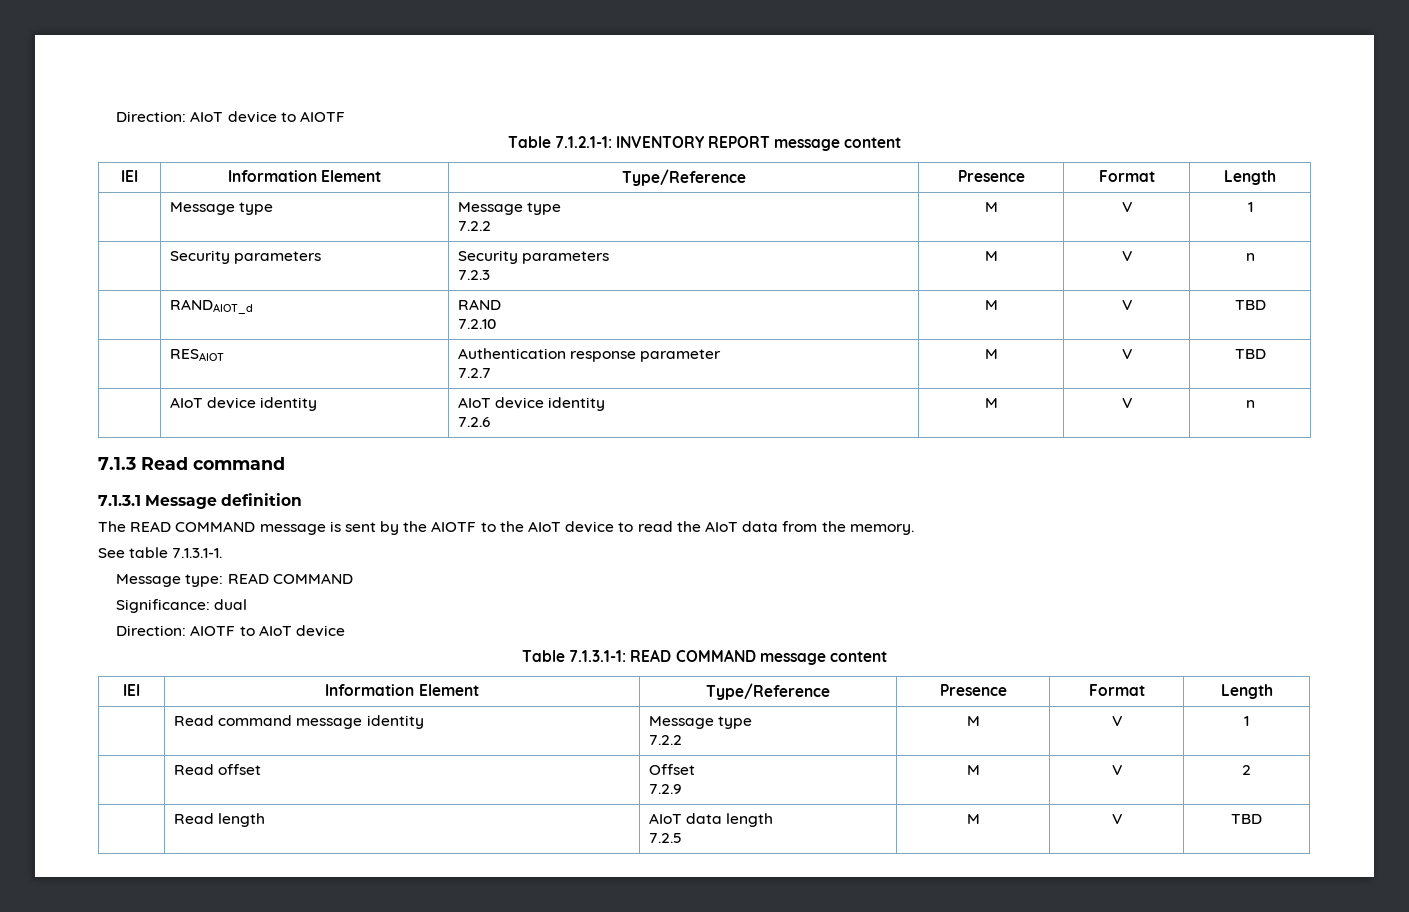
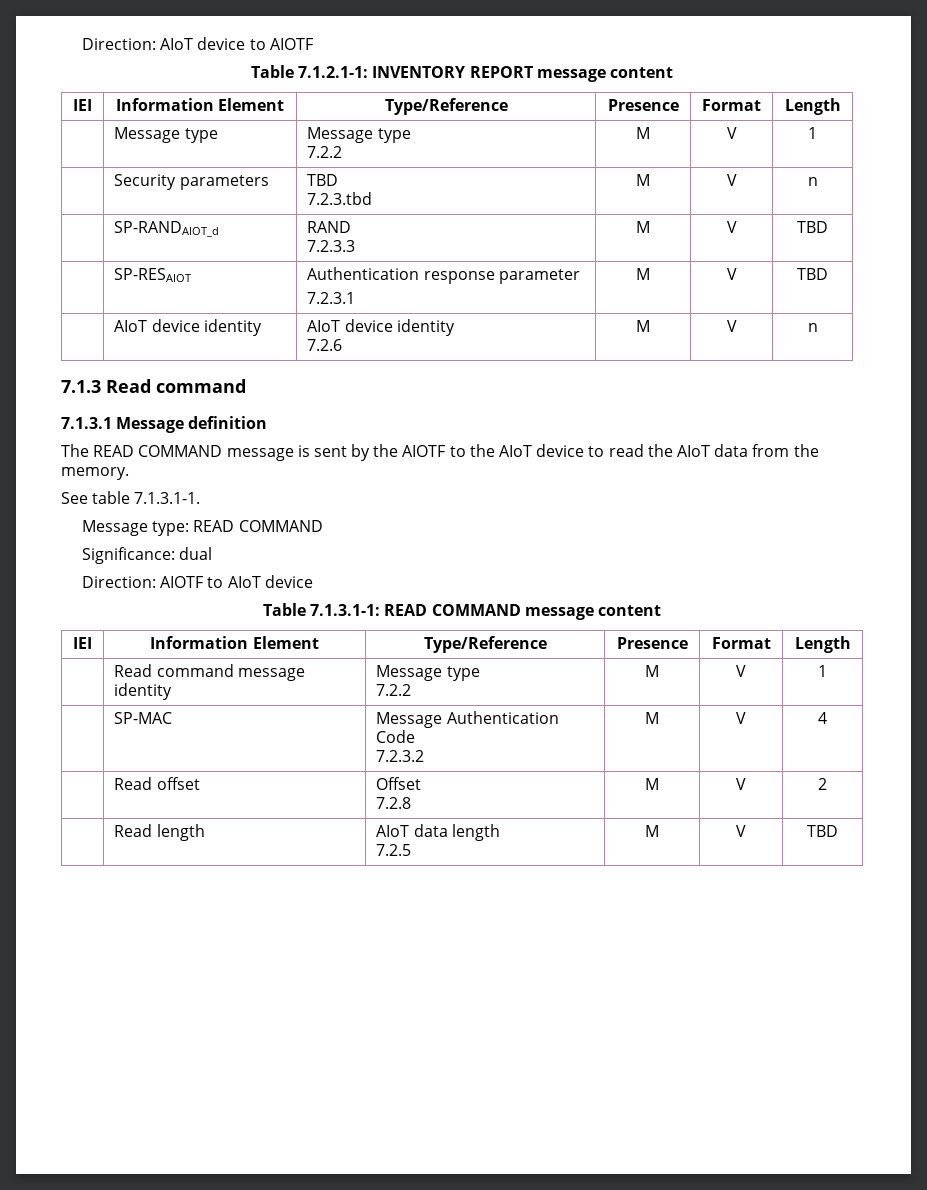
[458,250,610,264] [458,270,491,280] Security parameters // 7.2.3 -> [307,174,339,186] [307,192,373,205] TBD // 7.2.3.tbd
[170,299,254,314] RANDAIOT_d -> [114,221,220,237] SP-RANDAIOT_d
[458,319,497,329] [984,300,998,310] [1121,300,1132,310] [1234,300,1266,310] [170,349,225,361] 7.2.10 | M | V | TBD // | RESAIOT -> [307,240,356,252] [636,221,650,233] [726,221,737,233] [797,221,828,233] [114,268,192,282] 7.2.3.3 | M | V | TBD // | SP-RESAIOT
[458,368,492,378] 7.2.7 -> [307,292,356,304] 7.2.3.1
(1249, 721) none -> [114,712,173,724] [376,711,559,728] [376,730,416,743] [376,750,425,762] [645,712,659,724] [736,712,746,724] [818,712,827,724] // | SP-MAC | Message Authentication Code // 7.2.3.2 | M | V | 4
[649,784,683,794] 7.2.9 -> [376,797,412,809] 7.2.8

